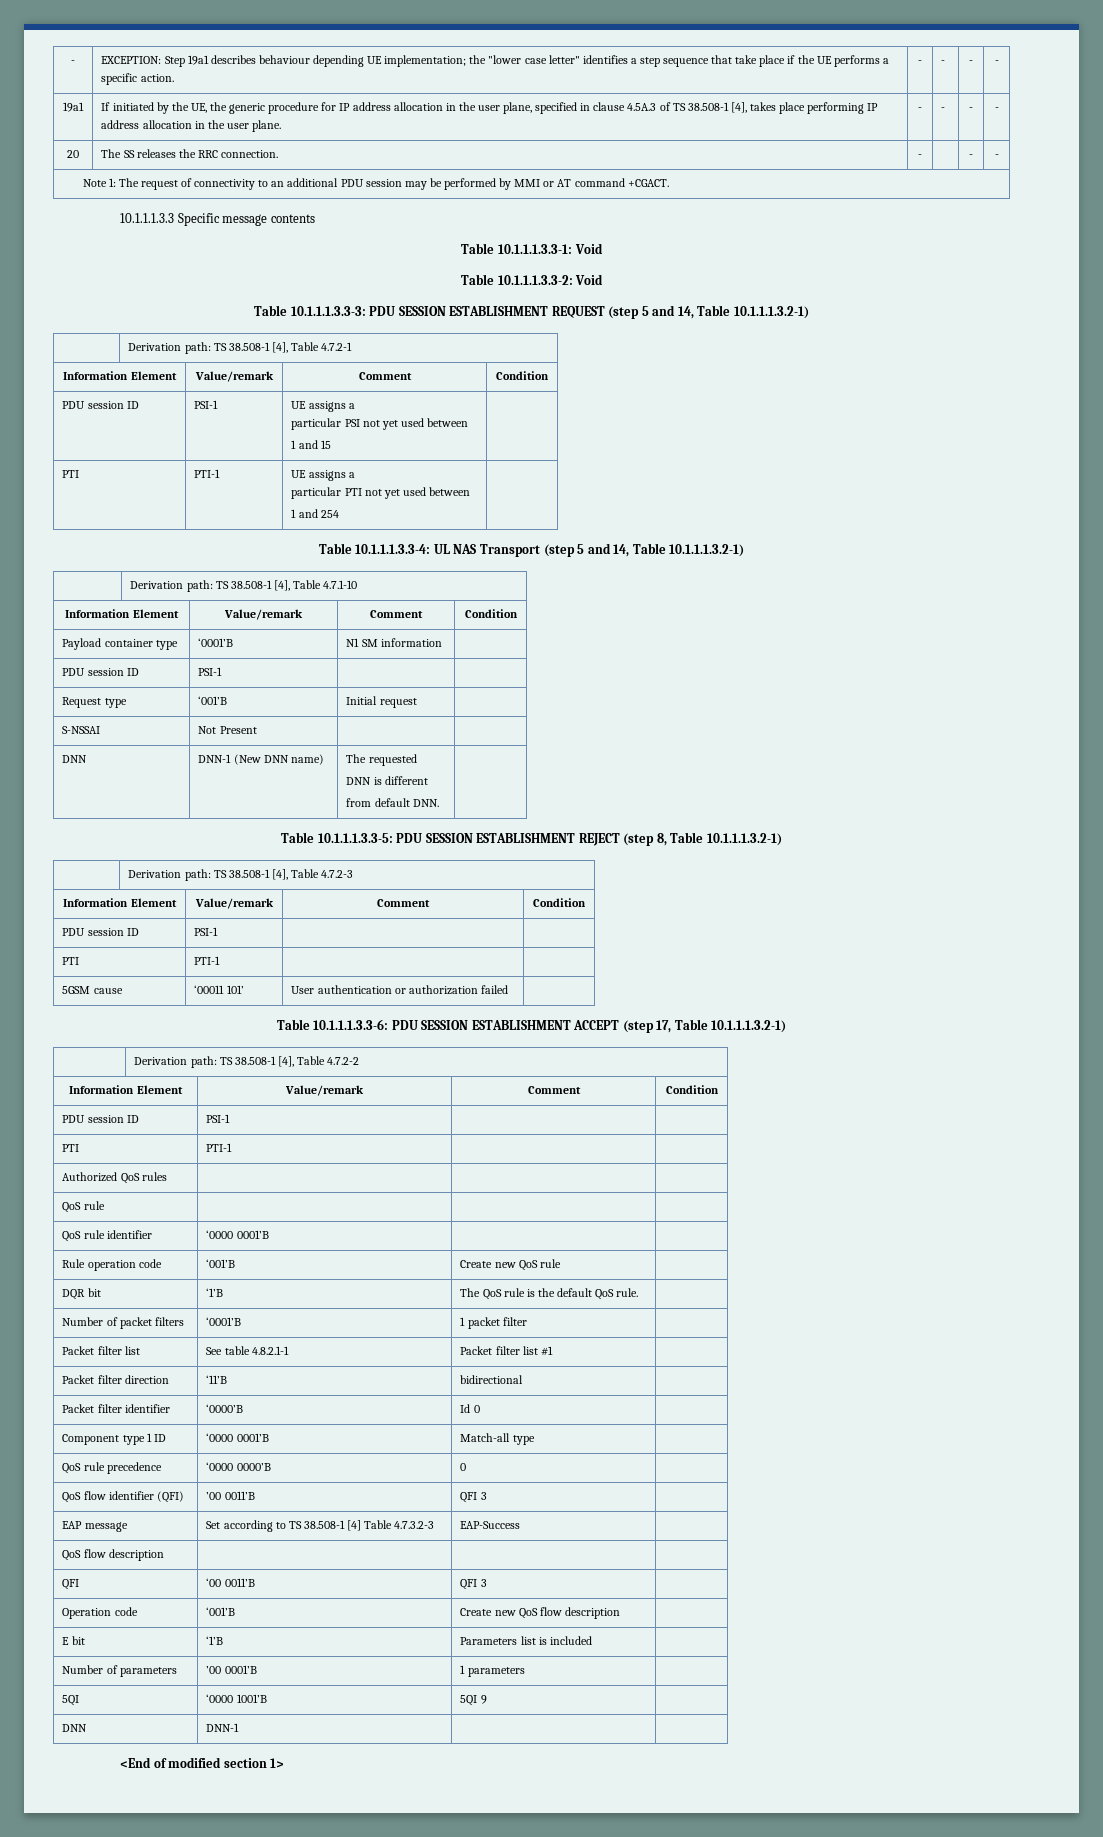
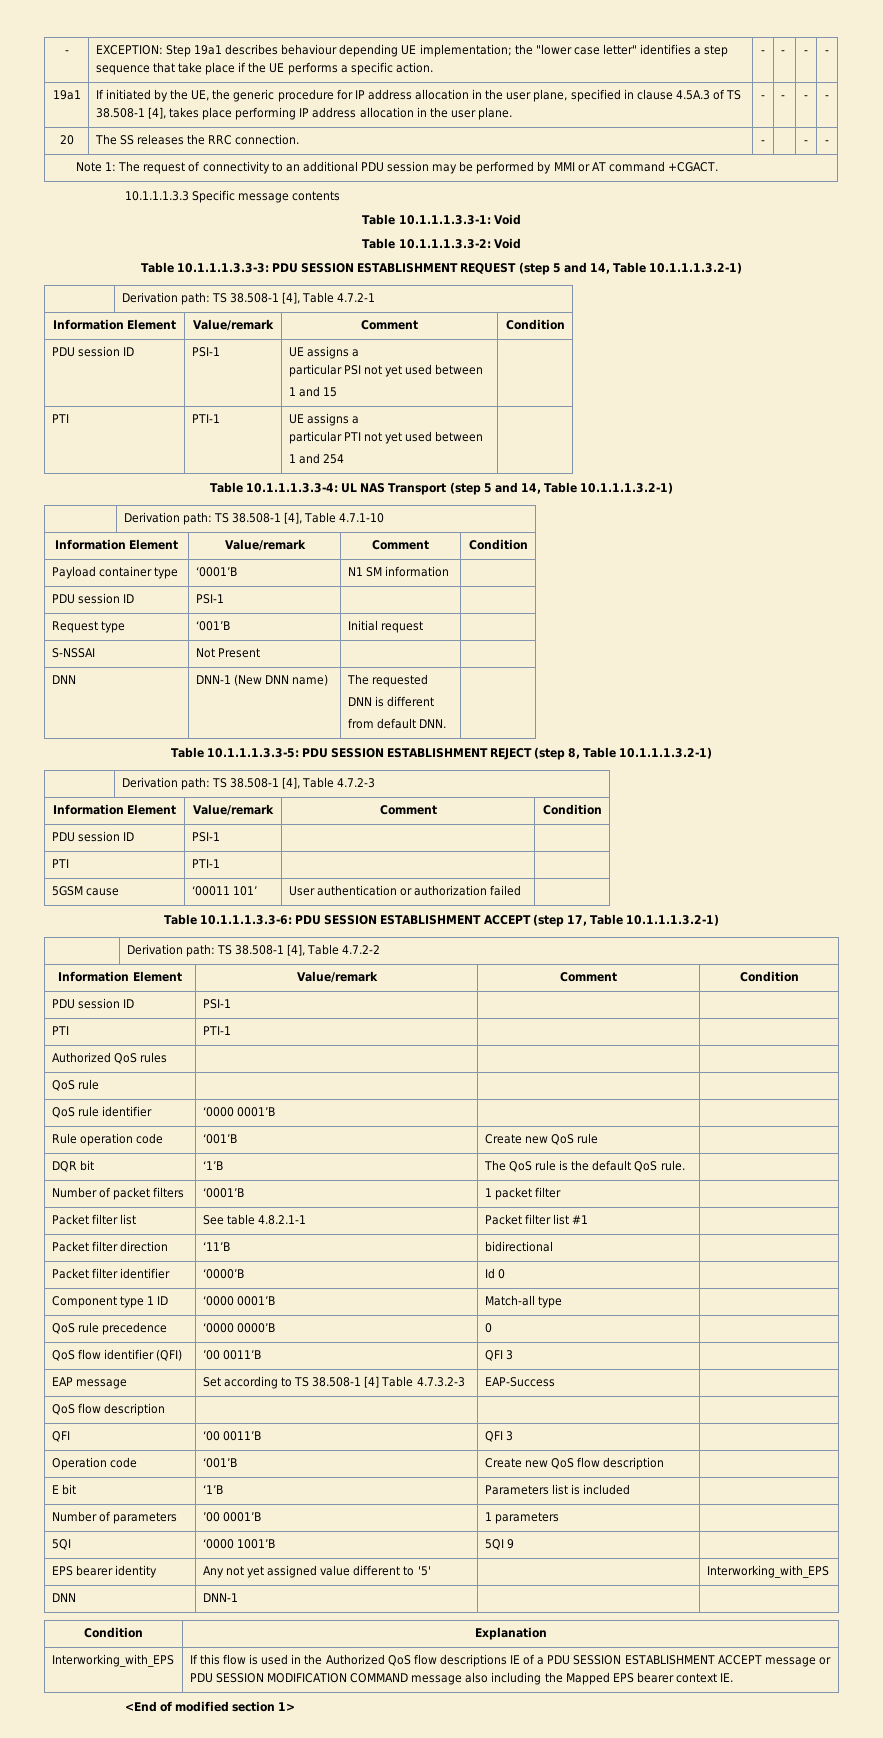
[62,1724,88,1732] [206,1723,240,1732] DNN | DNN-1 | | -> [51,1565,158,1578] [202,1565,431,1578] [706,1565,829,1578] [51,1593,76,1602] [202,1593,238,1602] [84,1627,143,1638] [474,1627,547,1640] [51,1654,174,1667] [189,1654,831,1667] [189,1672,734,1685] EPS bearer identity | Any not yet assigned value different to '5' | | Interworking_with_EPS // DNN | DNN-1 | | // Condition | Explanation // Interworking_with_EPS | If this flow is used in the Authorized QoS flow descriptions IE of a PDU SESSION ESTABLISHMENT ACCEPT message or PDU SESSION MODIFICATION COMMAND message also including the Mapped EPS bearer context IE.

